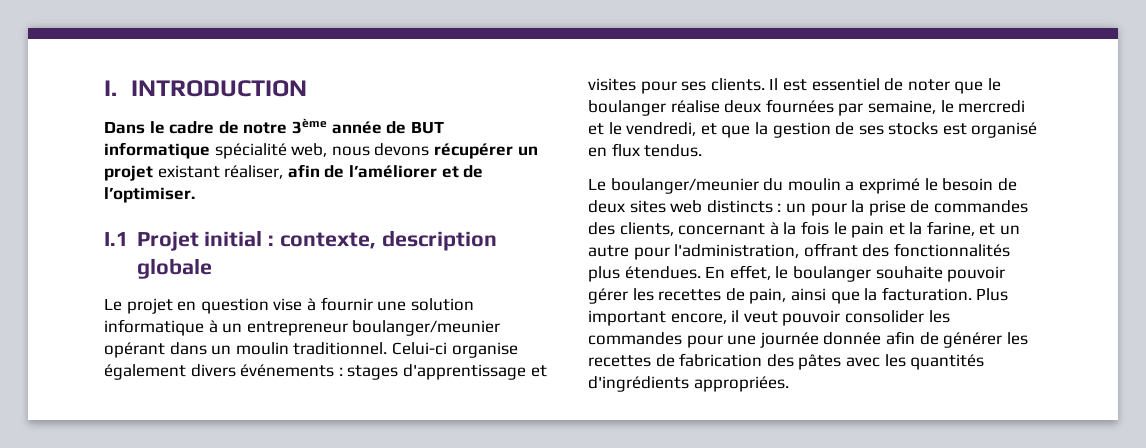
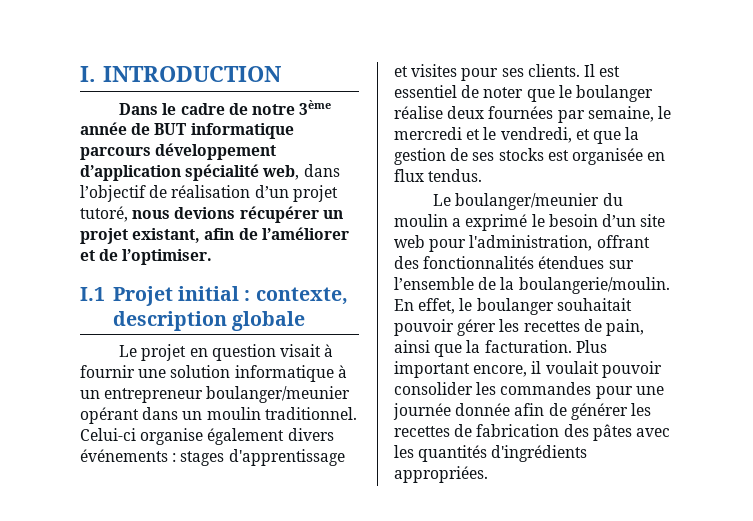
[214,143,430,159] spécialité web, nous devons -> [80,143,277,160] [80,164,340,181] [80,185,338,202] [80,206,236,222] parcours développement d’application spécialité web, dans l’objectif de réalisation d’un projet tutoré, nous devions
[157,165,284,179] existant réaliser, -> [132,228,201,243] existant,
[273,298,303,311] vise -> [279,344,321,357] visait
[971,122,1038,138] organisé -> [571,148,643,165] organisée
[997,178,1017,191] [588,200,1028,216] [588,221,1021,238] [588,245,629,257] de deux sites web distincts : un pour la prise de commandes des clients, concernant à la fois le pain et la farine, et un autre -> [601,214,666,227] [394,235,425,248] d’un site web
[588,266,701,282] plus étendues. -> [538,256,634,269] [394,277,670,294] étendues sur l’ensemble de la boulangerie/moulin.
[875,266,943,279] souhaite -> [556,298,632,311] souhaitait
[743,311,778,323] veut -> [545,361,599,374] voulait

